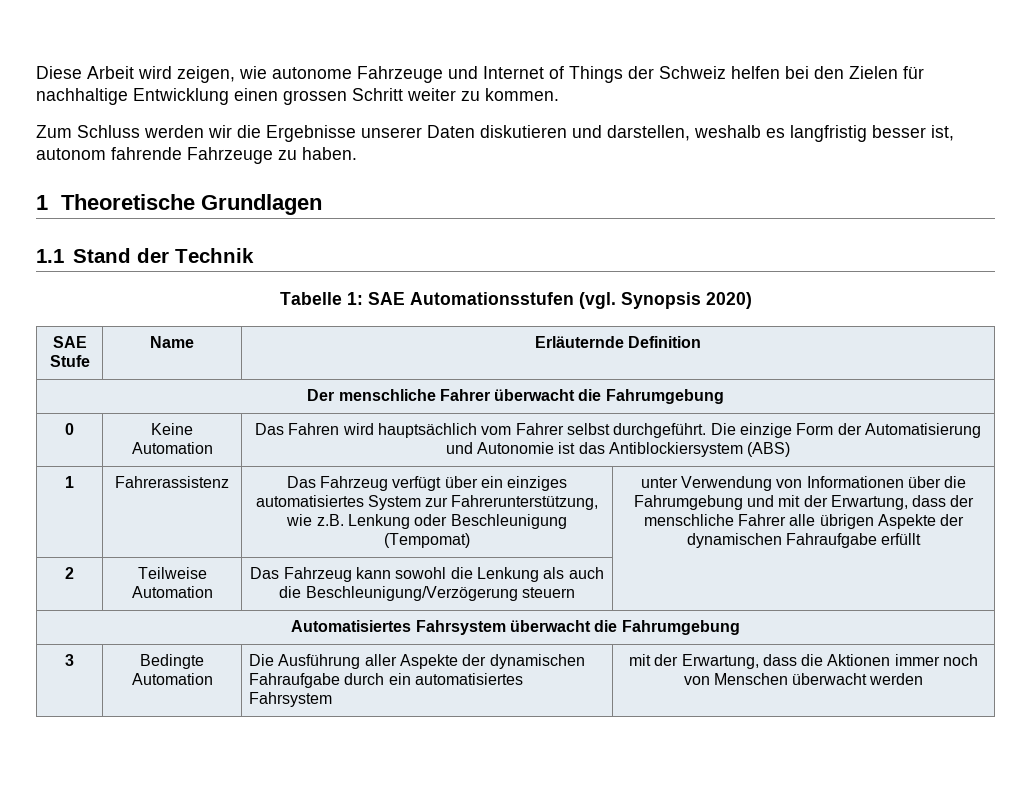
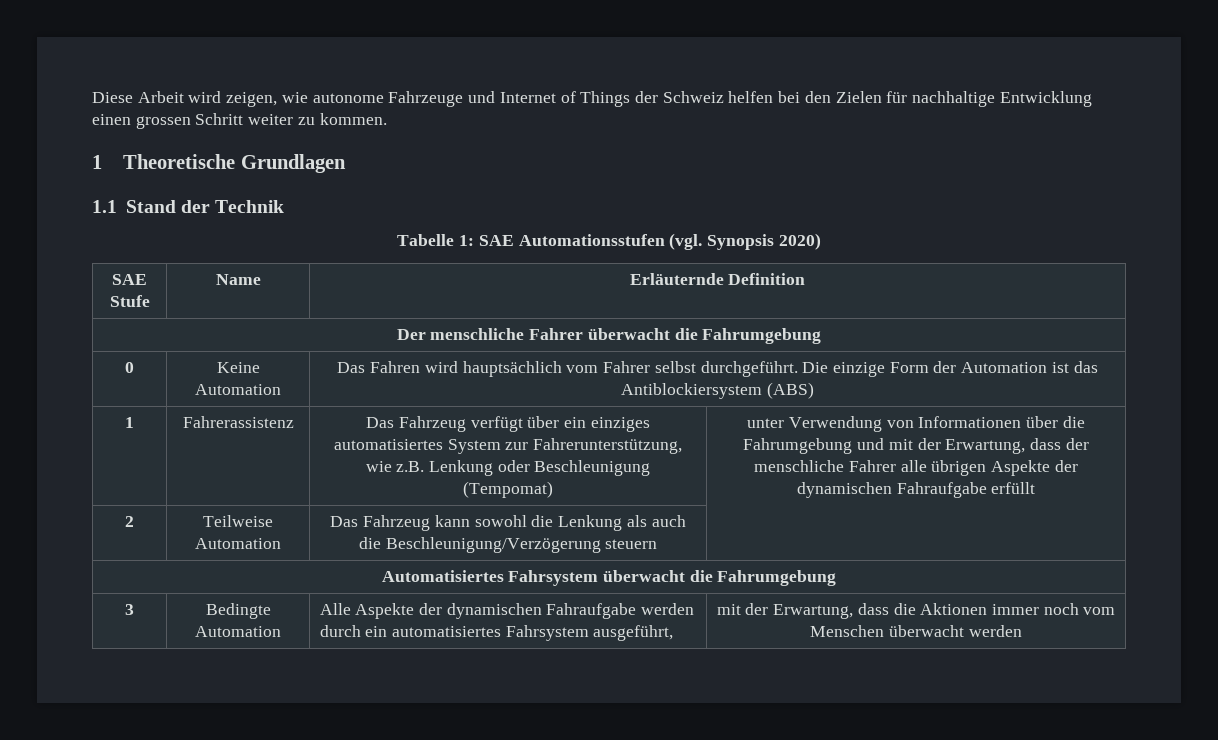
[36,125,954,142] [36,147,357,164] // Zum Schluss werden wir die Ergebnisse unserer Daten diskutieren und darstellen, weshalb es langfristig besser ist, autonom fahrende Fahrzeuge zu haben. -> (387, 119) none
[864,423,981,438] [445,442,555,454] Automatisierung und Autonomie -> [961,362,1048,373] Automation
[248,654,585,669] [248,673,340,688] Die Ausführung aller Aspekte der dynamischen Fahraufgabe -> [319,603,695,619] Alle Aspekte der dynamischen Fahraufgabe werden
(332, 699) none -> [593,625,674,641] ausgeführt,
[683,676,710,685] von -> [1083,607,1116,615] vom

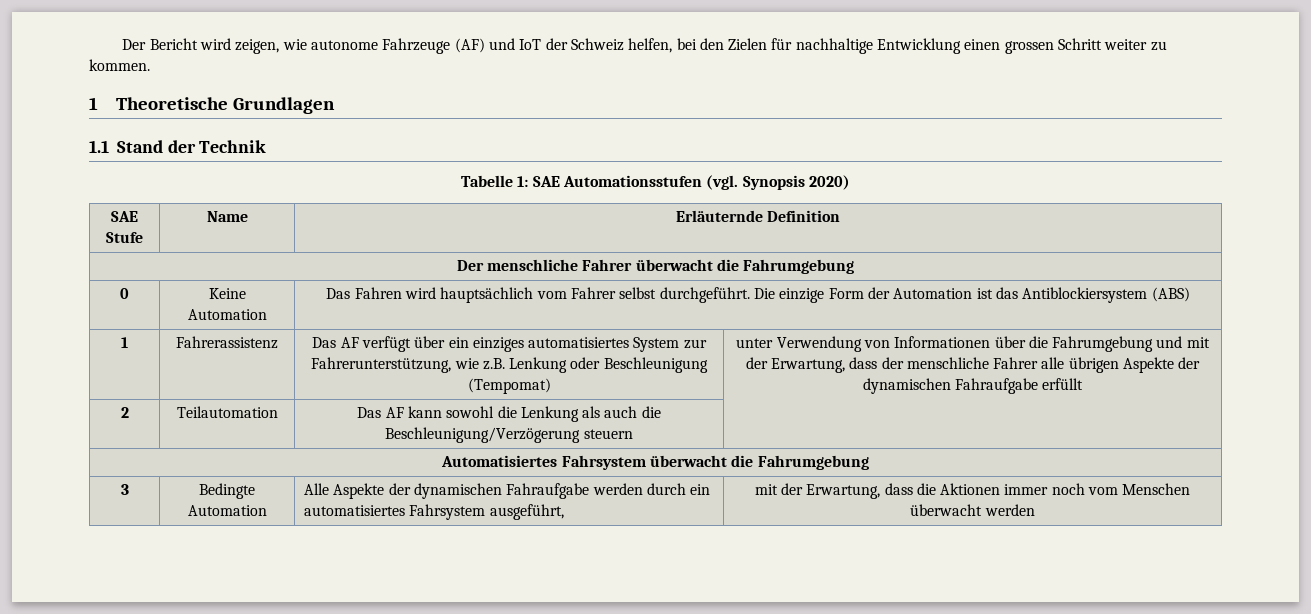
[92,91,184,103] Diese Arbeit -> [122,38,198,50] Der Bericht
[468,91,631,107] und Internet of Things -> [454,38,542,53] (AF) und IoT
[728,91,774,103] helfen -> [628,38,673,53] helfen,
[398,416,466,432] Fahrzeug -> [340,337,359,348] AF
[203,515,273,527] [195,538,281,549] [330,515,431,531] Teilweise Automation | Das Fahrzeug -> [176,406,278,418] [357,407,404,418] Teilautomation | Das AF

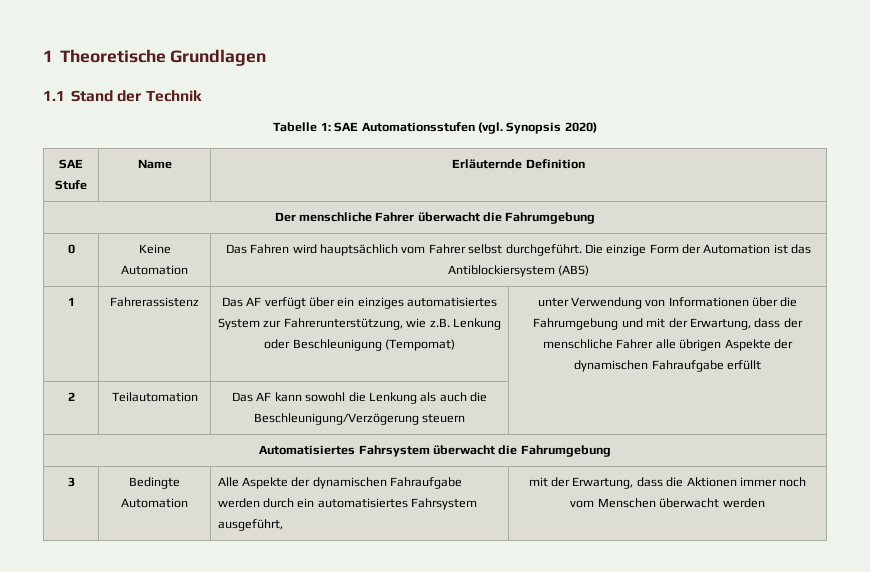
[122,38,1167,54] [89,59,150,71] Der Bericht wird zeigen, wie autonome Fahrzeuge (AF) und IoT der Schweiz helfen, bei den Zielen für nachhaltige Entwicklung einen grossen Schritt weiter zu kommen. // -> (43, 56) none

